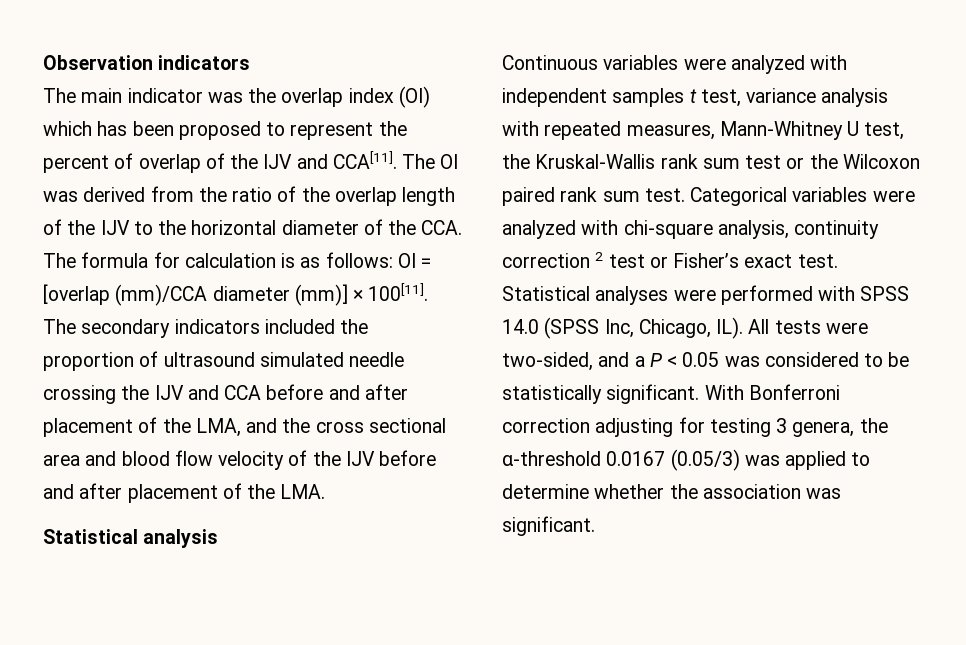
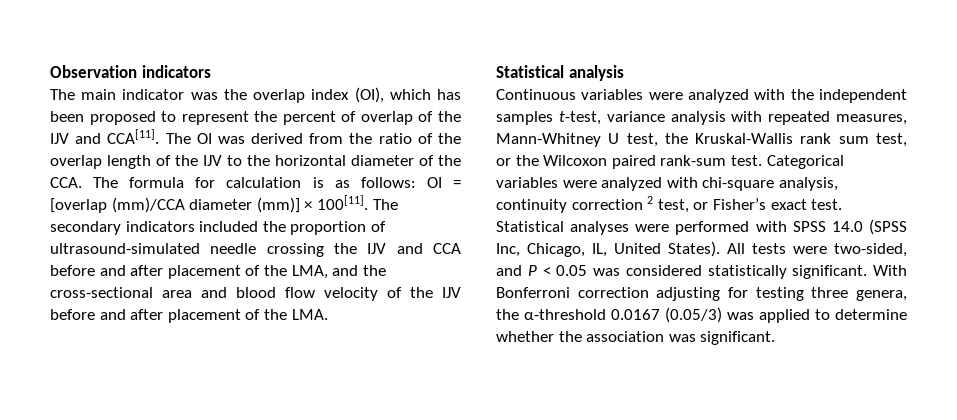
[398,86,430,108] (OI) -> [354,87,384,103] (OI),
[163,352,344,367] ultrasound simulated -> [50,243,200,254] ultrasound-simulated
[315,418,446,433] cross sectional -> [50,287,153,298] cross-sectional
(848, 62) none -> [790,89,814,100] the
[689,89,741,107] t test, -> [558,111,601,125] t-test,
[745,155,782,169] test -> [876,133,907,147] test,
[560,187,640,202] rank sum -> [660,155,727,166] rank-sum
[608,254,645,268] test -> [657,199,689,213] test,
[716,317,744,339] IL). -> [592,241,720,257] IL, United States).
[634,356,645,367] a -> (522, 270) none
[864,352,910,367] to be -> (702, 270) none
[776,418,788,433] 3 -> [811,287,849,298] three

